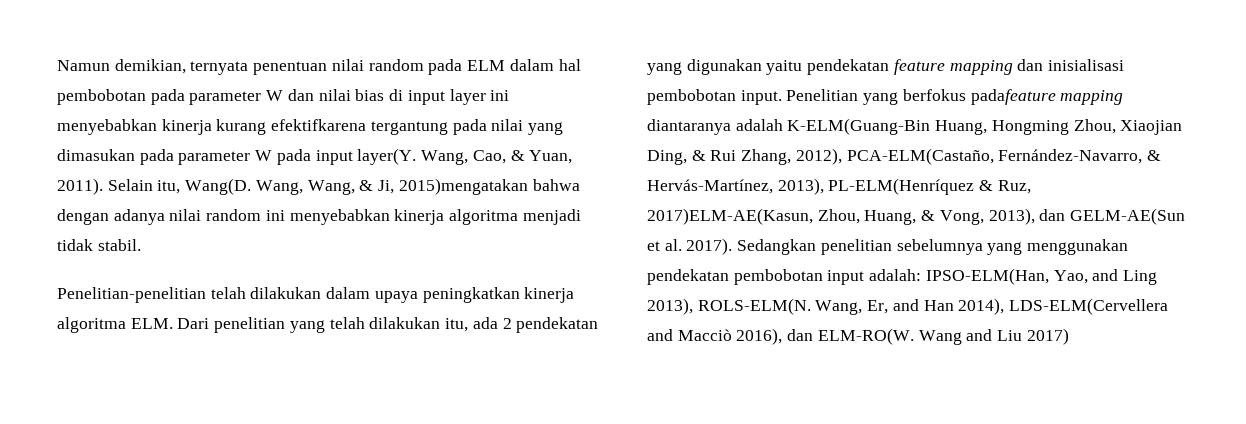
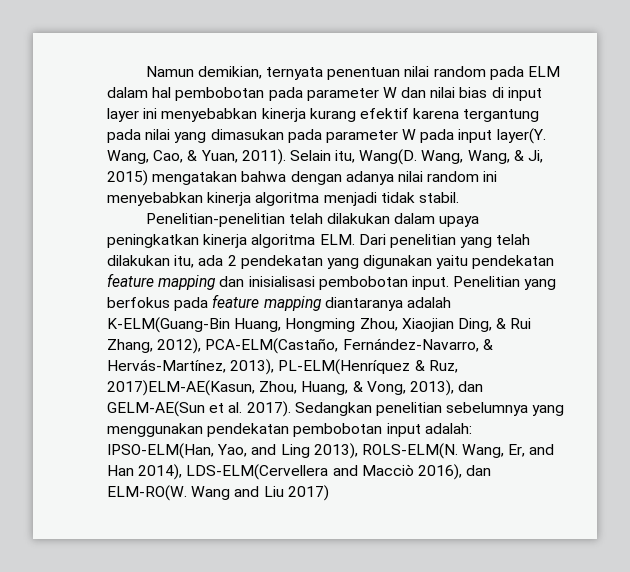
[271,119,367,131] efektifkarena -> [359,108,460,119] efektif karena
[398,178,528,195] 2015)mengatakan -> [107,170,238,186] 2015) mengatakan
[970,89,1056,105] padafeature -> [174,294,260,311] pada feature

